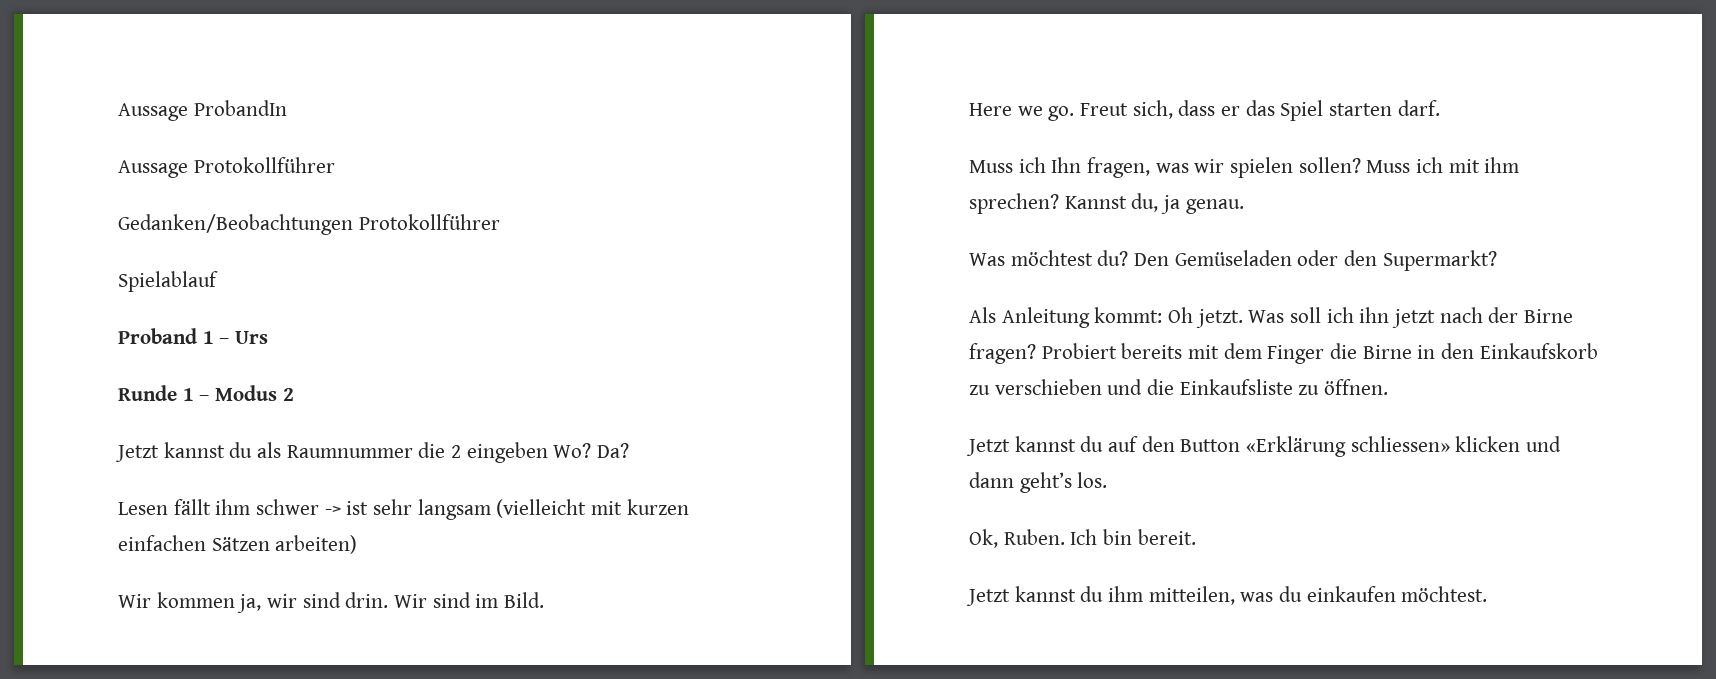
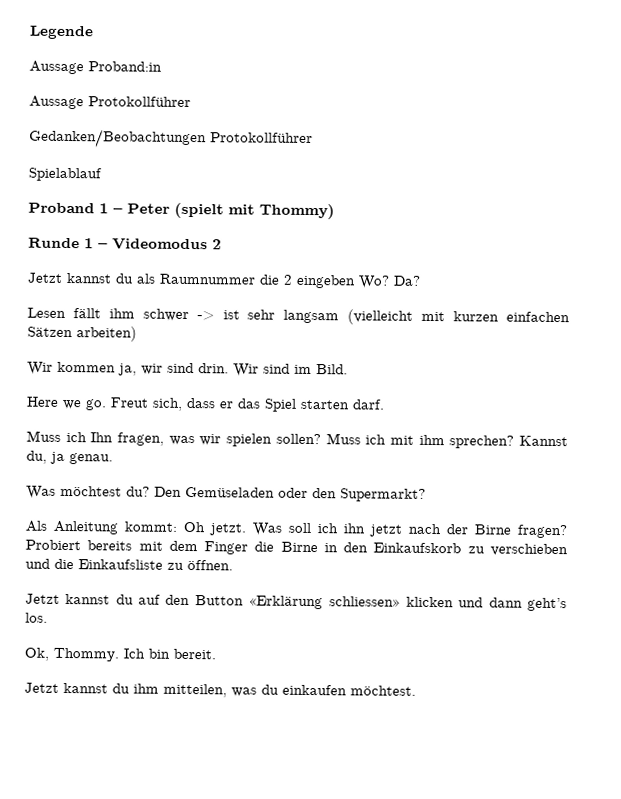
[118,100,287,121] Aussage ProbandIn -> [29,25,94,40] [29,60,162,75] Legende // Aussage Proband:in
[235,331,269,344] Urs -> [127,202,335,220] Peter (spielt mit Thommy)
[215,385,278,401] Modus -> [112,238,208,251] Videomodus
[1003,529,1065,545] Ruben. -> [53,647,119,662] Thommy.

